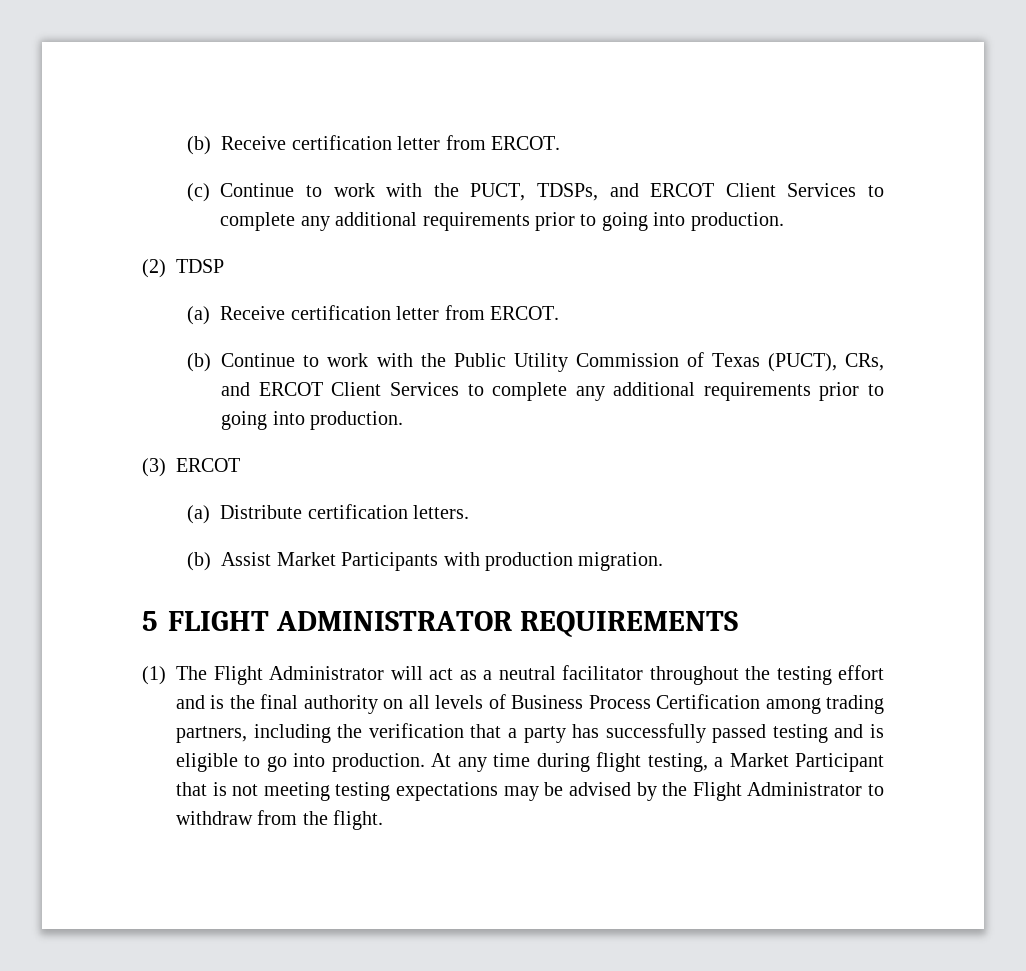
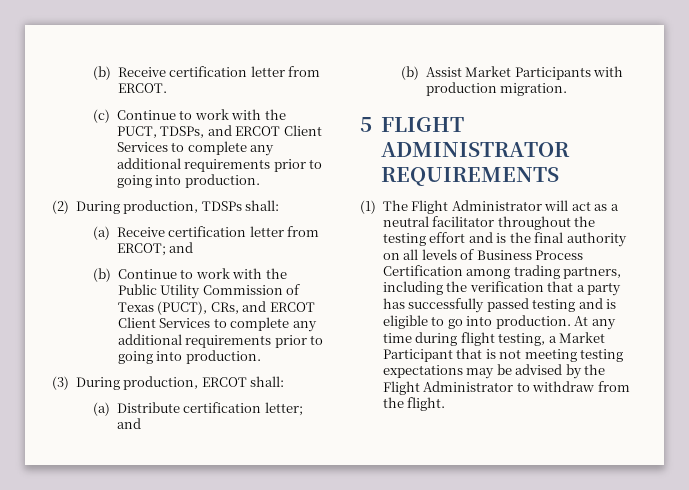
[176,259,224,273] TDSP -> [75,200,280,214] During production, TDSPs shall:
[489,306,559,320] ERCOT. -> [116,242,194,256] ERCOT; and
[176,458,240,472] ERCOT -> [75,376,285,390] During production, ERCOT shall:
[413,505,470,519] letters. -> [264,402,303,416] [116,418,141,429] letter; and

